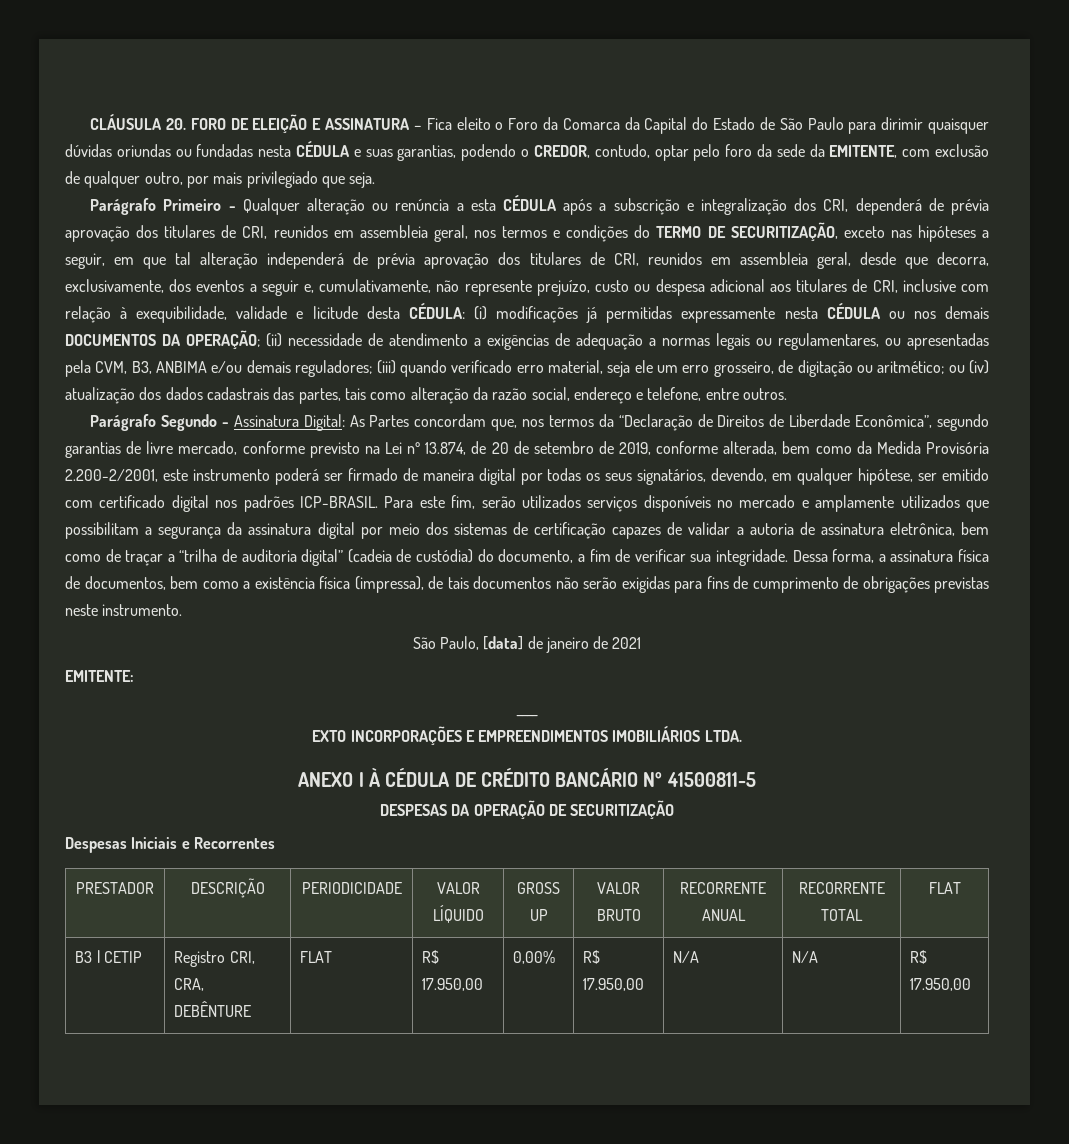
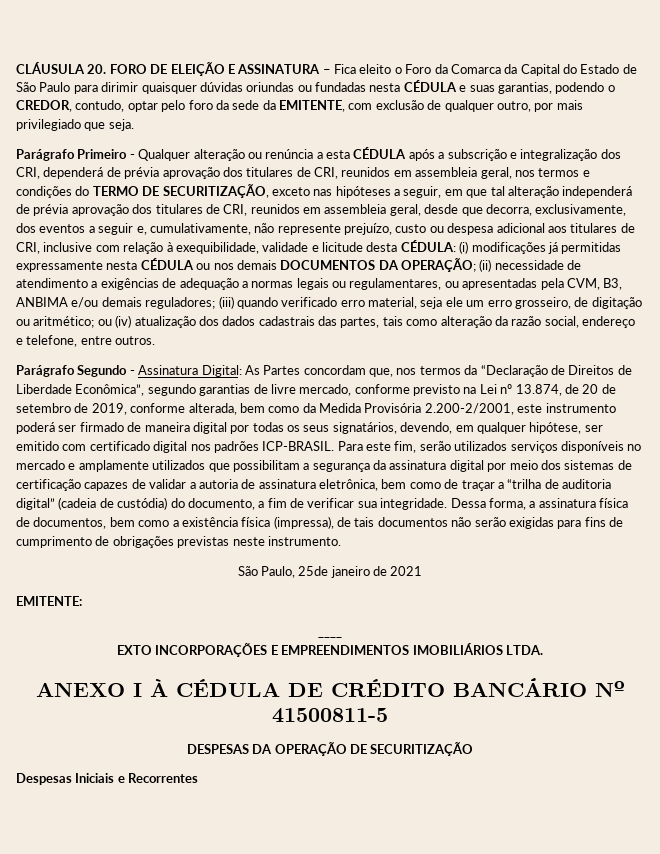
[483,636,543,650] [data] de -> [298,566,329,576] 25de
[76,882,155,894] [190,878,265,898] [301,882,402,894] [436,882,480,894] [432,905,484,923] [517,882,560,894] [529,909,548,921] [597,882,640,894] [596,909,641,921] [680,882,766,894] [701,909,746,921] [798,882,885,894] [821,909,864,921] [928,882,961,894] [75,950,142,963] [174,951,255,967] [174,978,205,991] [174,1001,252,1017] [300,951,333,963] [422,950,440,964] [422,978,484,991] [513,950,556,964] [583,950,601,964] [583,978,645,991] [673,951,700,963] [792,951,819,963] [910,950,928,964] [910,978,972,991] // PRESTADOR | DESCRIÇÃO | PERIODICIDADE | VALOR LÍQUIDO | GROSS UP | VALOR BRUTO | RECORRENTE ANUAL | RECORRENTE TOTAL | FLAT // B3 | CETIP | Registro CRI, CRA, DEBÊNTURE | FLAT | R$ 17.950,00 | 0,00% | R$ 17.950,00 | N/A | N/A | R$ 17.950,00 -> (199, 778) none

